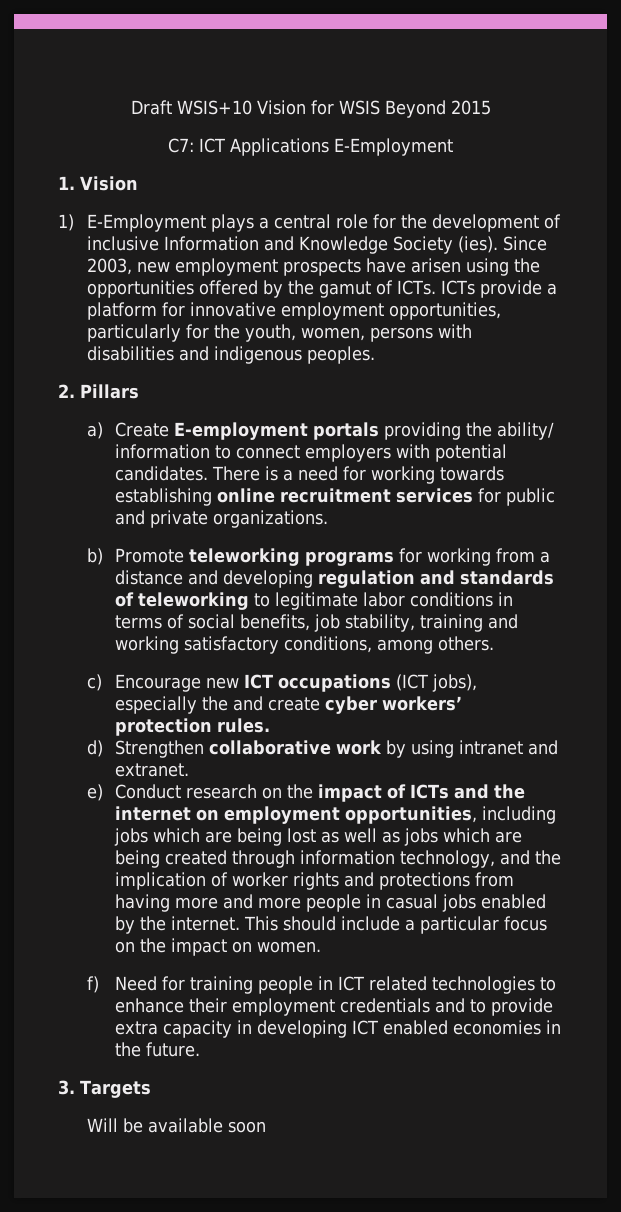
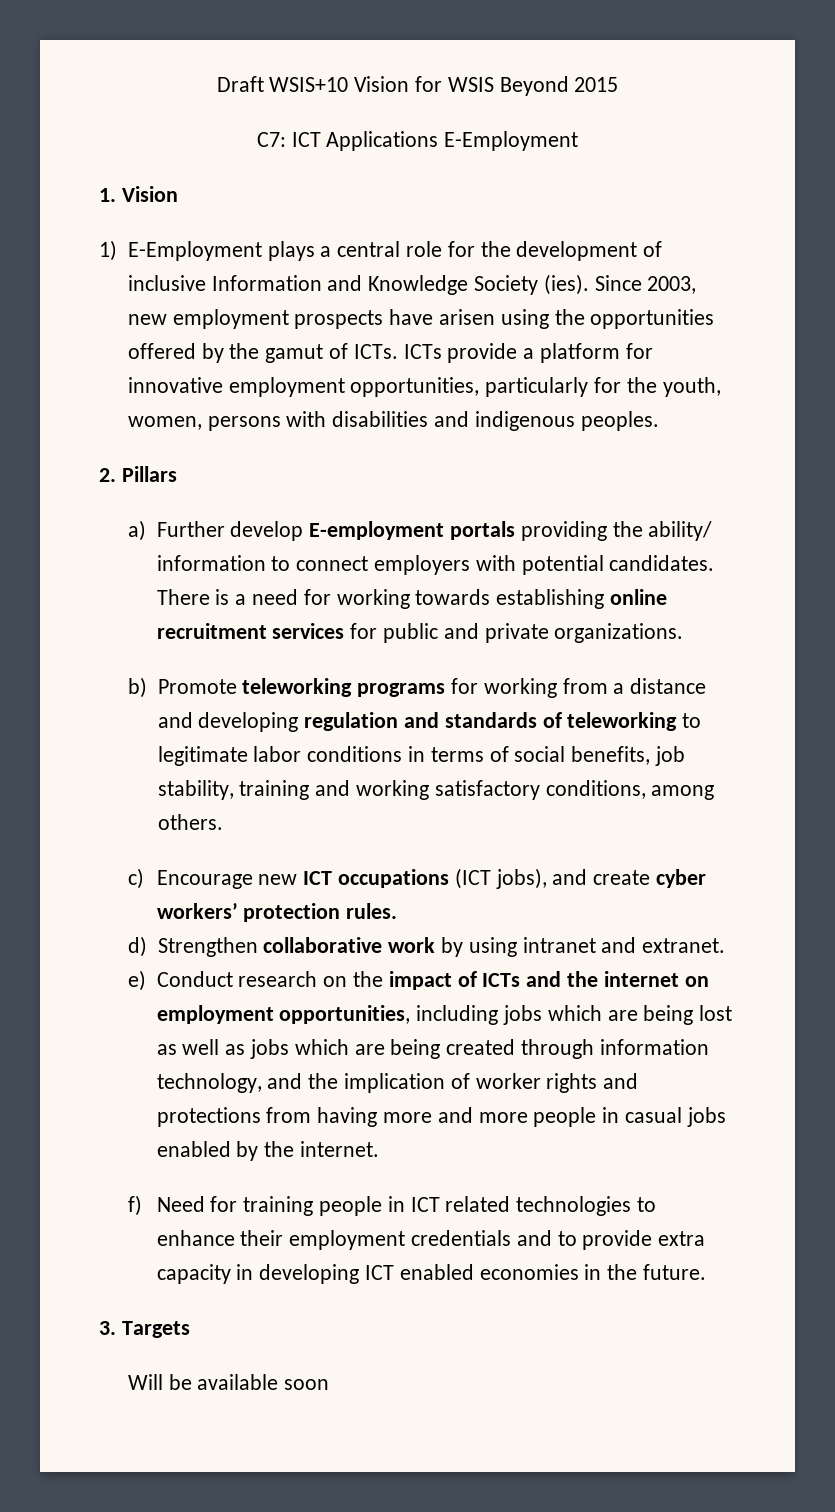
[115,422,170,437] Create -> [156,521,304,541] Further develop
[115,696,229,714] especially the -> (547, 878) none
[244,916,548,934] [115,938,322,956] This should include a particular focus on the impact on women. -> (379, 1149) none

